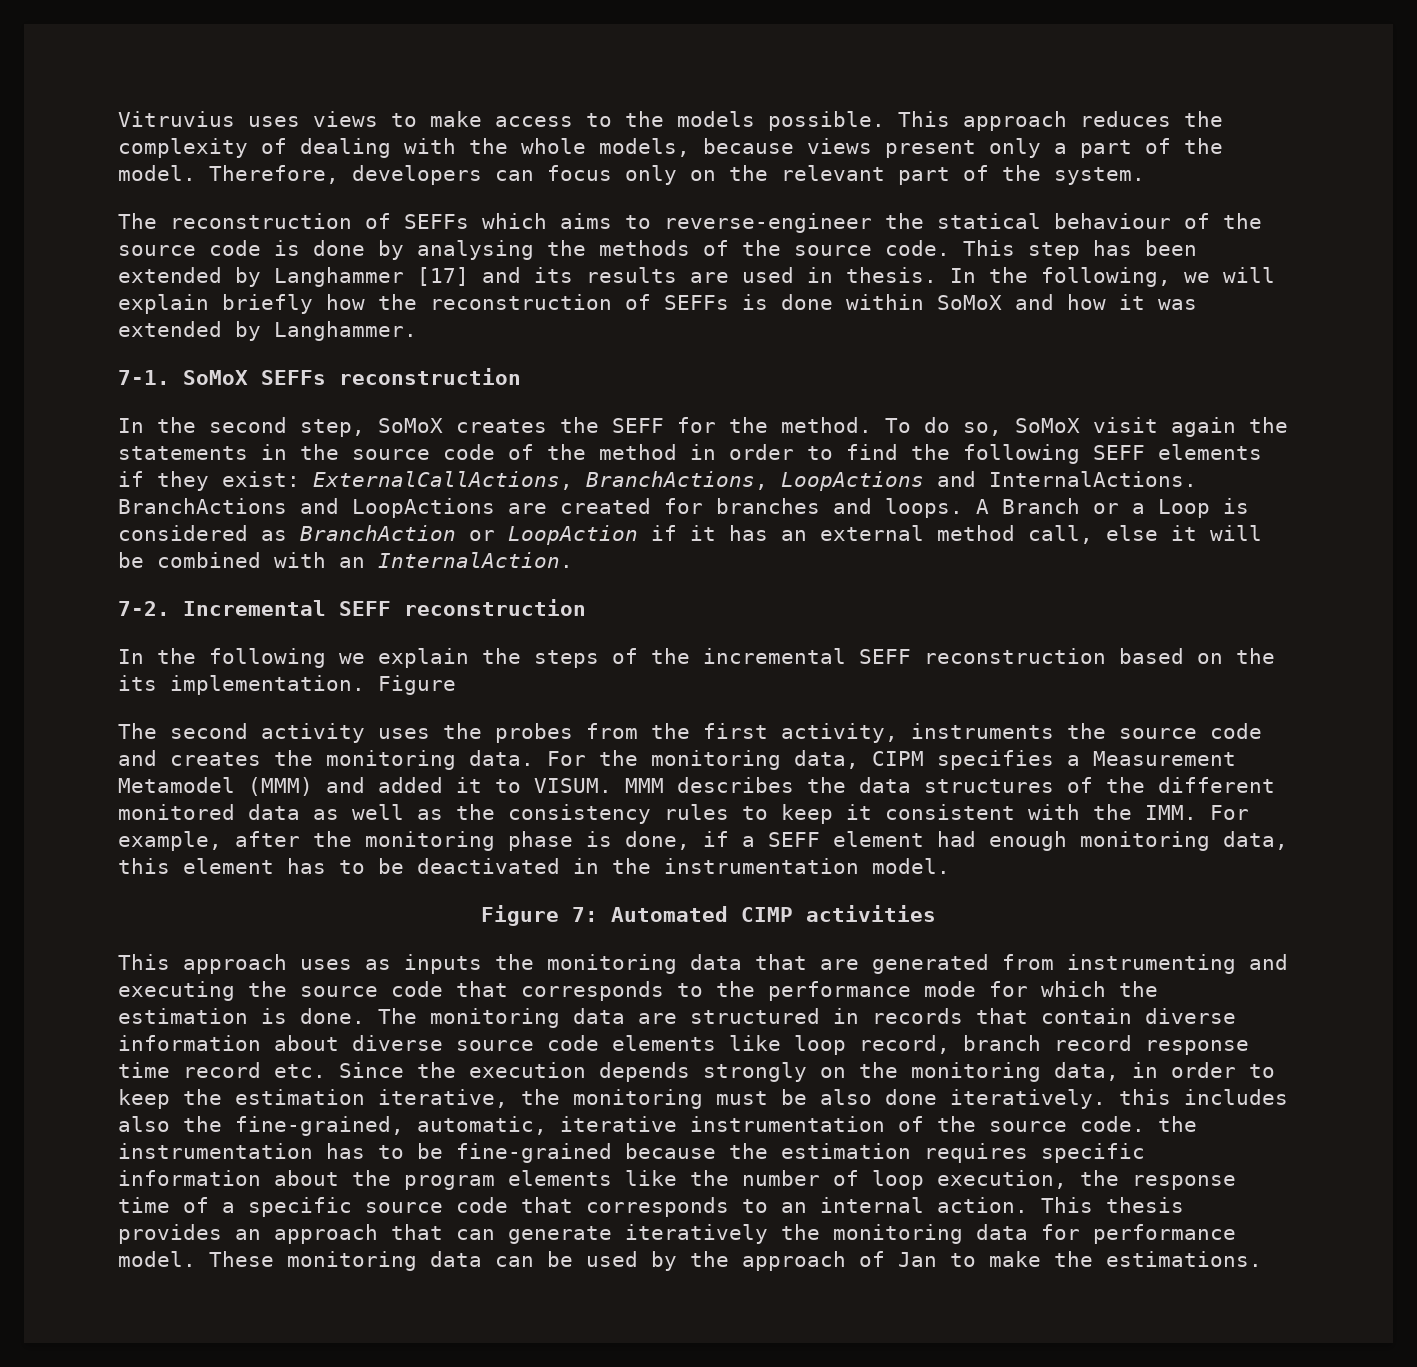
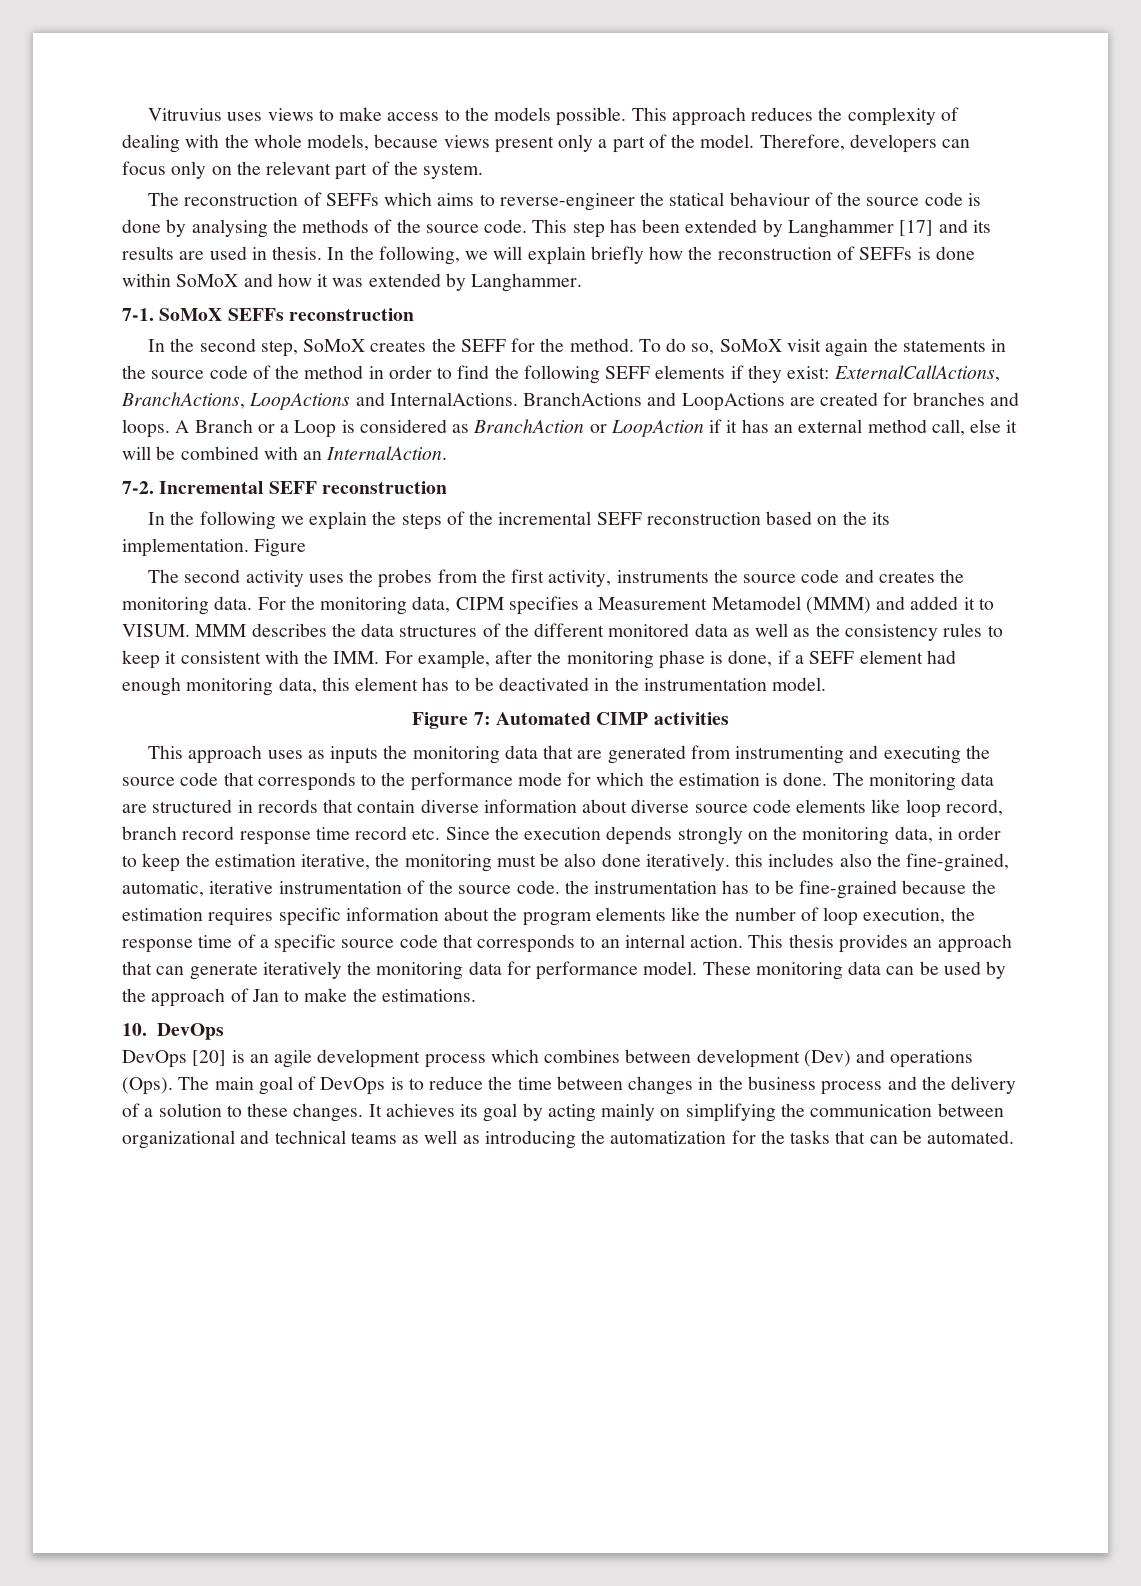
(1262, 1259) none -> [122,1023,224,1040] [122,1049,974,1068] [122,1076,1017,1095] [122,1103,1004,1122] [122,1130,1015,1149] // 10. DevOps // DevOps [20] is an agile development process which combines between development (Dev) and operations (Ops). The main goal of DevOps is to reduce the time between changes in the business process and the delivery of a solution to these changes. It achieves its goal by acting mainly on simplifying the communication between organizational and technical teams as well as introducing the automatization for the tasks that can be automated.

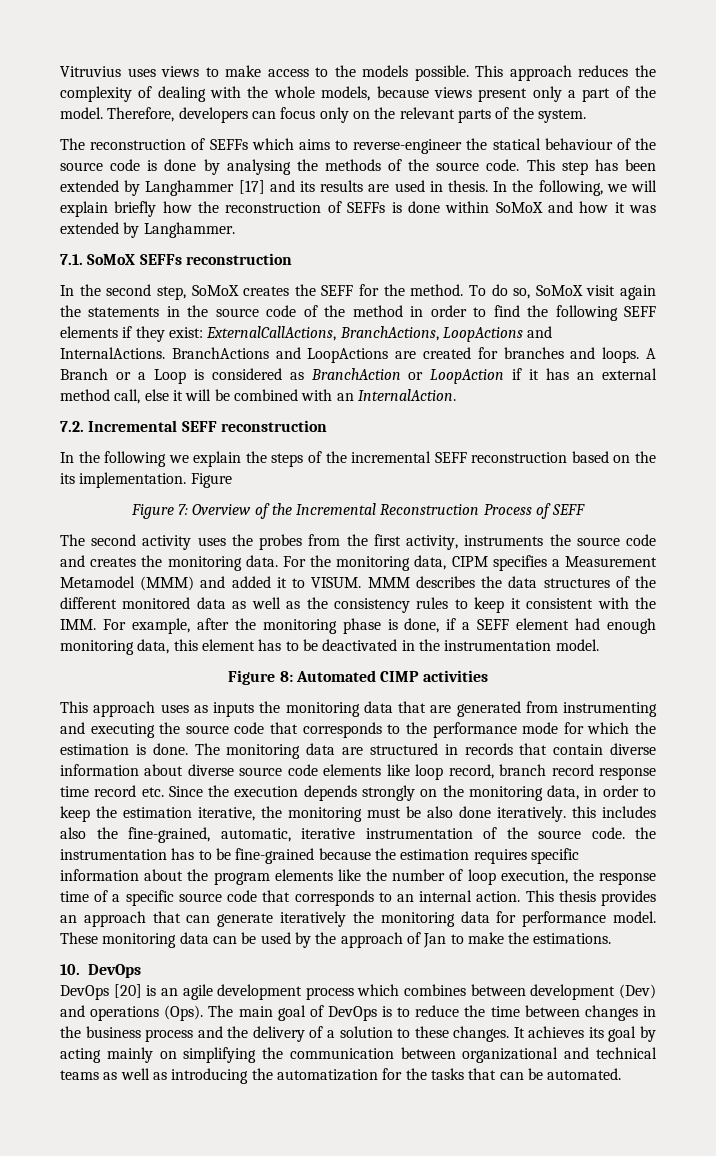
[335,163,368,180] part -> [457,109,491,123] parts
[122,308,154,321] 7-1. -> [60,254,83,265] 7.1.
[122,481,154,494] 7-2. -> [60,421,84,432] 7.2.
(307, 548) none -> [130,503,586,519] // Figure 7: Overview of the Incremental Reconstruction Process of SEFF
[473,712,491,725] 7: -> [279,671,293,682] 8:

